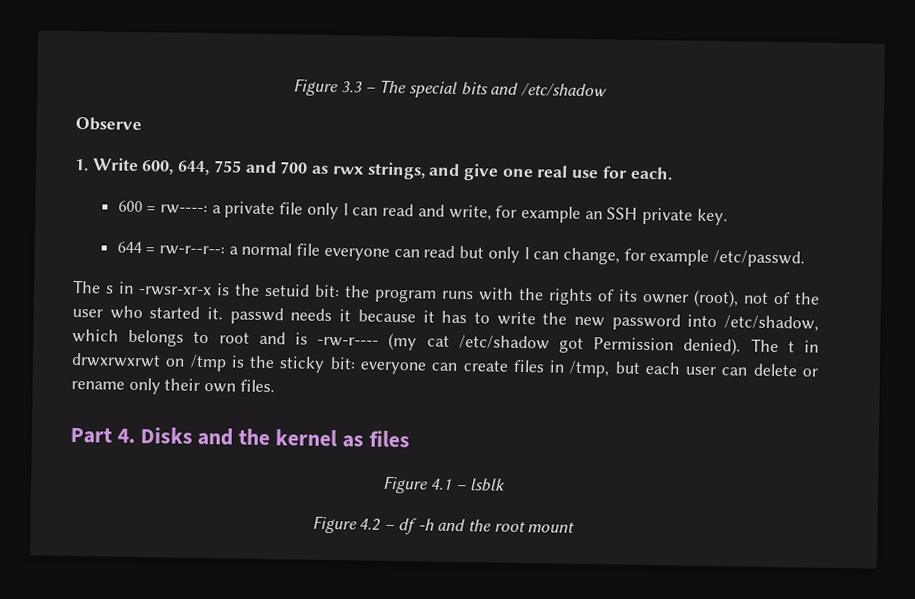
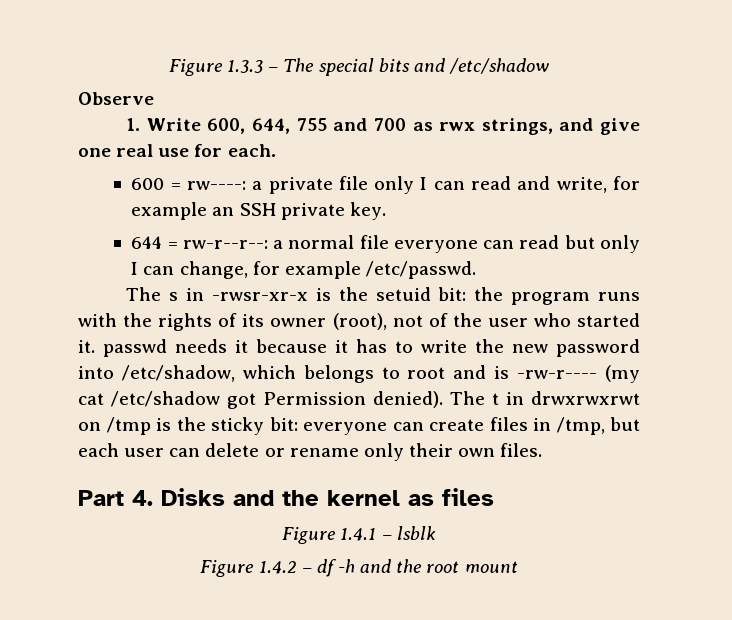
[292,78,363,97] Figure 3.3 -> [169,59,264,76] Figure 1.3.3
[431,478,453,490] 4.1 -> [340,528,377,541] 1.4.1
[359,518,382,531] 4.2 -> [258,561,297,574] 1.4.2

